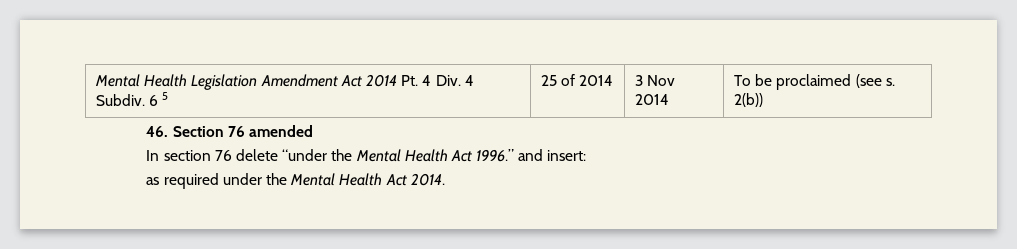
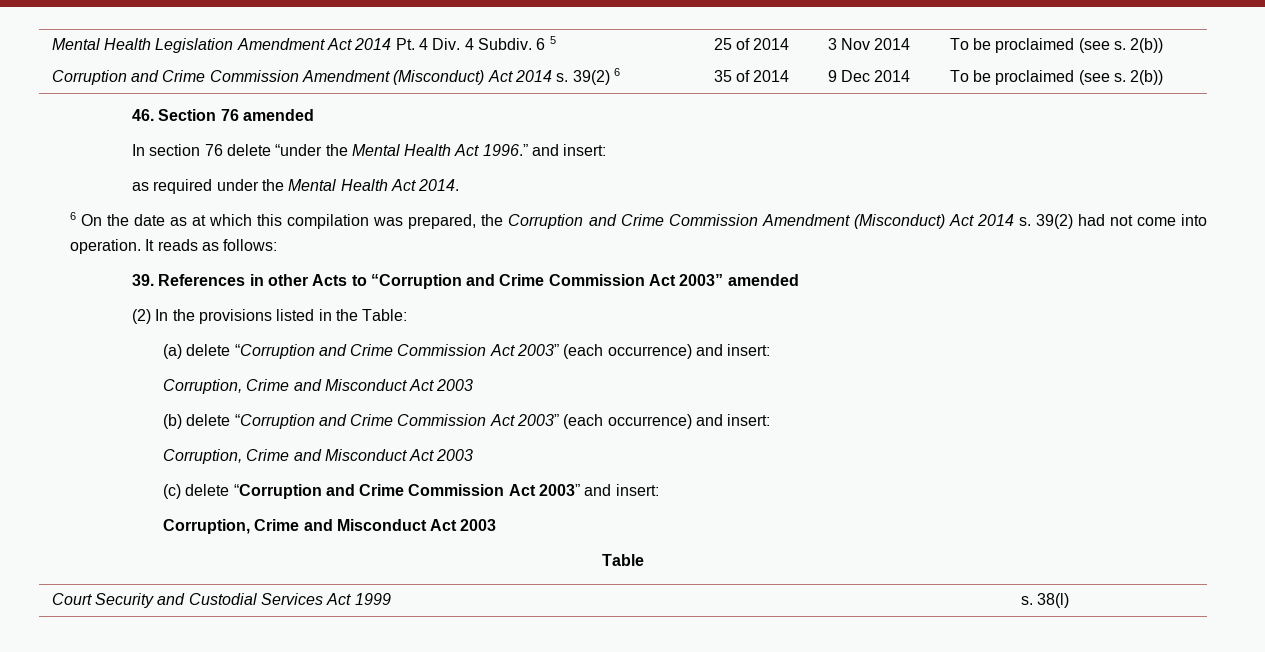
(764, 100) none -> [51,68,620,85] [713,70,790,82] [827,70,911,82] [949,70,1164,85] // Corruption and Crime Commission Amendment (Misconduct) Act 2014 s. 39(2) 6 | 35 of 2014 | 9 Dec 2014 | To be proclaimed (see s. 2(b))
(445, 179) none -> [69,212,1207,229] [69,239,278,254] [131,274,799,289] [131,309,408,324] [162,344,771,359] [162,379,474,394] [162,414,771,429] [162,449,474,464] [162,484,659,499] [162,519,497,534] [602,554,644,566] [51,593,391,608] [1020,593,1070,608] // 6 On the date as at which this compilation was prepared, the Corruption and Crime Commission Amendment (Misconduct) Act 2014 s. 39(2) had not come into operation. It reads as follows: // 39. References in other Acts to “Corruption and Crime Commission Act 2003” amended // (2) In the provisions listed in the Table: // (a) delete “Corruption and Crime Commission Act 2003” (each occurrence) and insert: // Corruption, Crime and Misconduct Act 2003 // (b) delete “Corruption and Crime Commission Act 2003” (each occurrence) and insert: // Corruption, Crime and Misconduct Act 2003 // (c) delete “Corruption and Crime Commission Act 2003” and insert: // Corruption, Crime and Misconduct Act 2003 // Table // Court Security and Custodial Services Act 1999 | s. 38(l)

